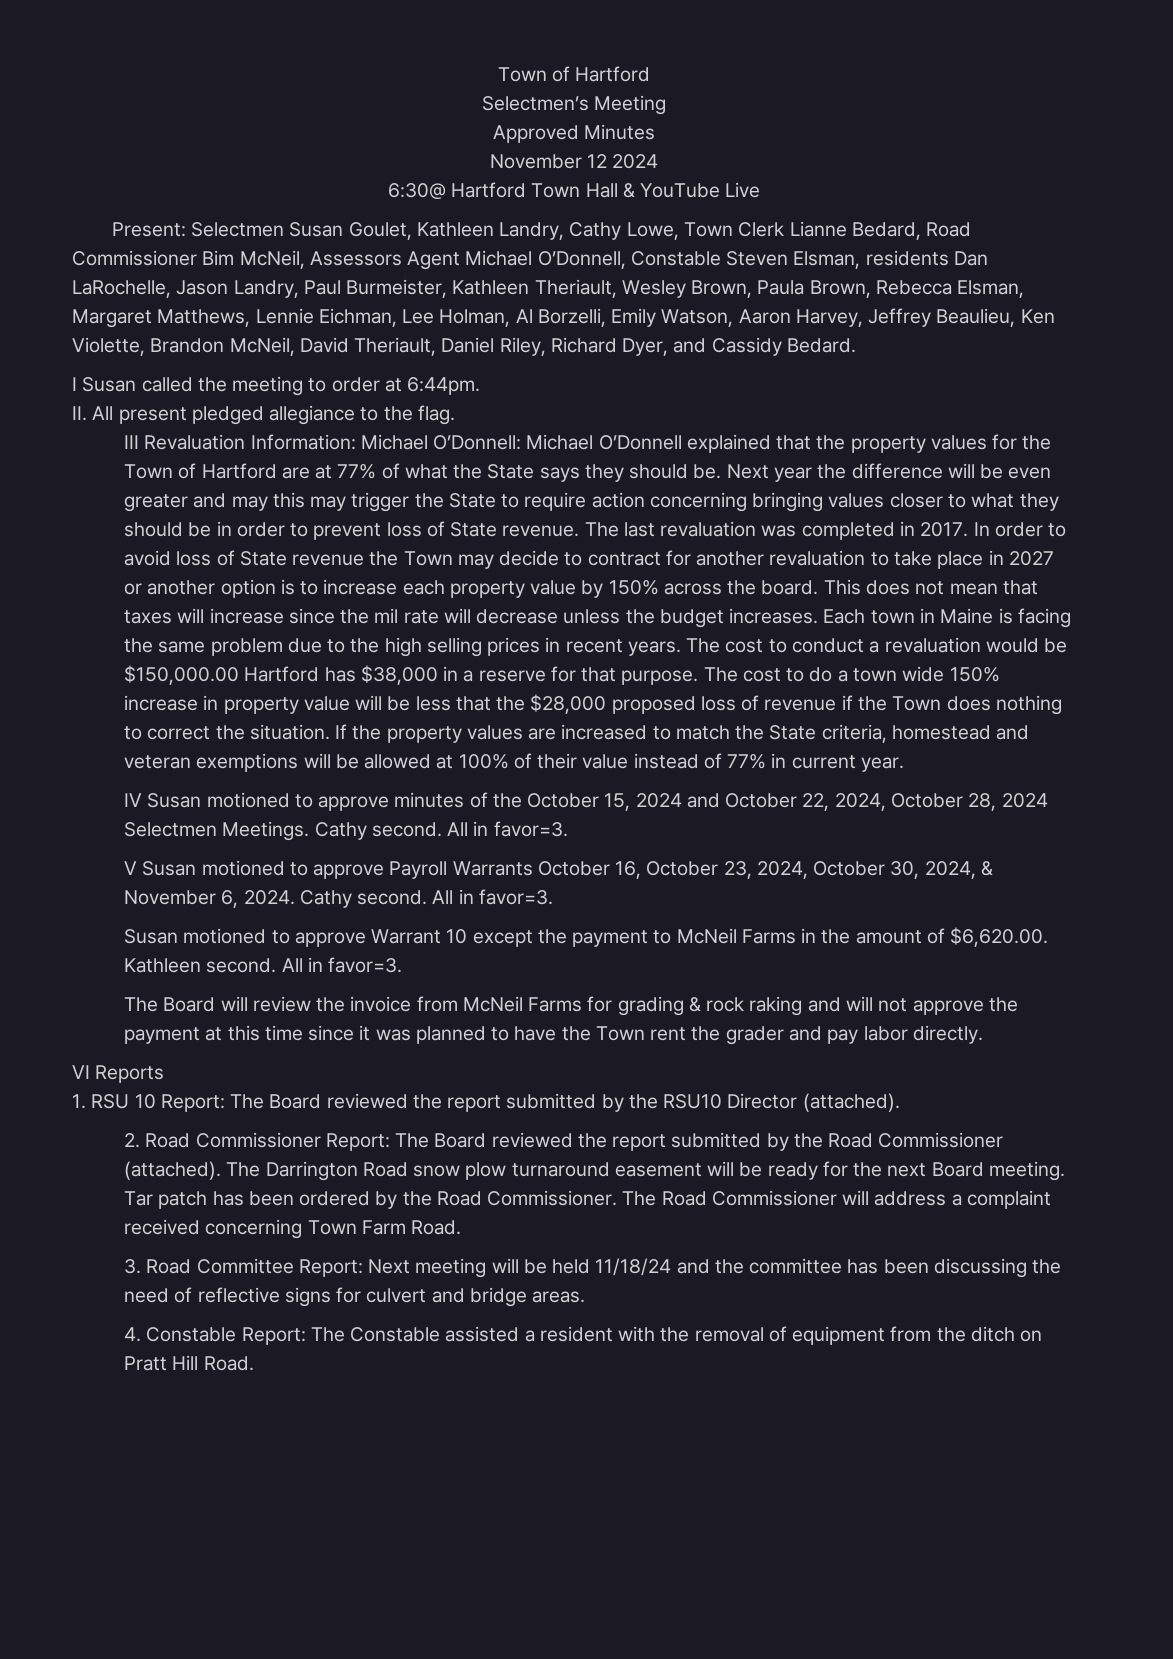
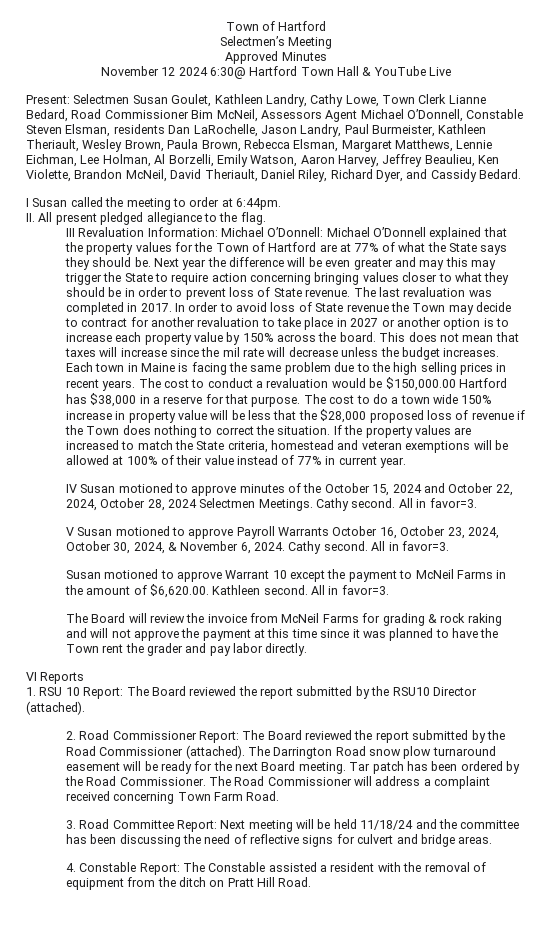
(659, 161) // -> (208, 71) none

